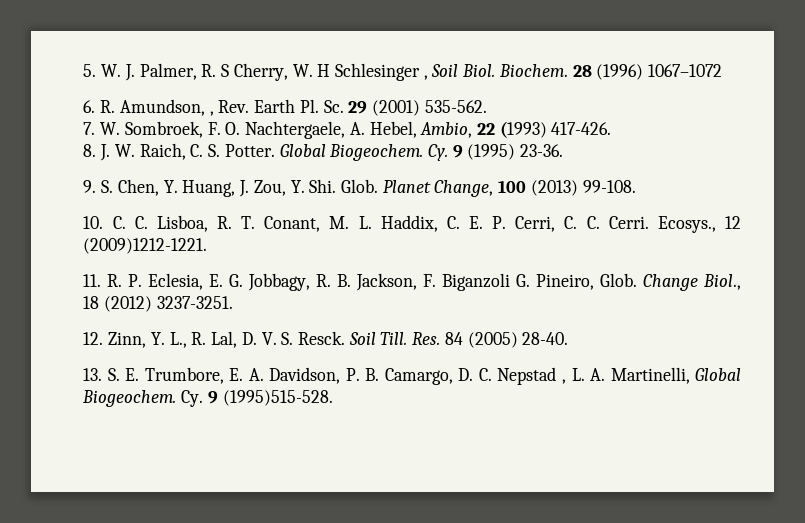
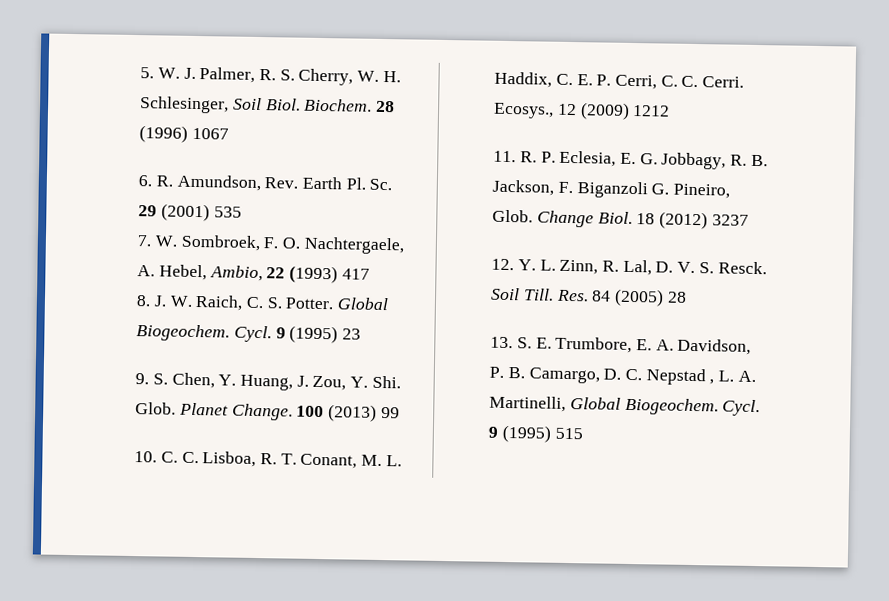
[221,64,230,77] S -> [279,69,295,81] S.
[317,63,428,81] H Schlesinger , -> [382,70,401,83] [139,96,230,114] H. Schlesinger,
[648,64,723,77] 1067–1072 -> [191,127,229,140] 1067
[209,111,214,116] , -> (261, 183) none
[424,100,487,113] 535-562. -> [213,206,242,218] 535
[551,122,612,135] 417-426. -> [341,268,370,280] 417
[427,144,564,161] Cy. 9 (1995) 23-36. -> [233,325,361,344] Cycl. 9 (1995) 23
[434,180,494,197] Change, -> [231,403,293,421] Change.
[582,180,636,193] 99-108. -> [380,406,400,419] 99
[83,238,208,254] (2009)1212-1221. -> [579,102,671,120] (2009) 1212
[703,274,741,290] Biol., -> [597,211,633,225] Biol.
[156,296,233,309] 3237-3251. -> [711,214,749,226] 3237
[108,332,187,348] Zinn, Y. L., -> [517,259,599,275] Y. L. Zinn,
[522,332,569,345] 28-40. -> [666,291,687,303] 28
[181,390,333,407] Cy. 9 (1995)515-528. -> [722,399,761,417] [488,424,583,443] Cycl. 9 (1995) 515

